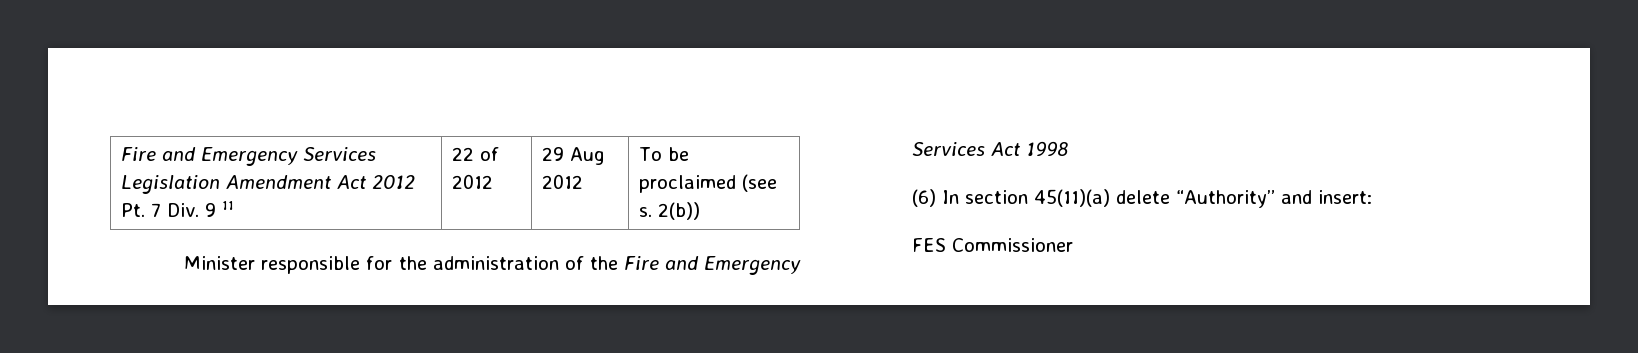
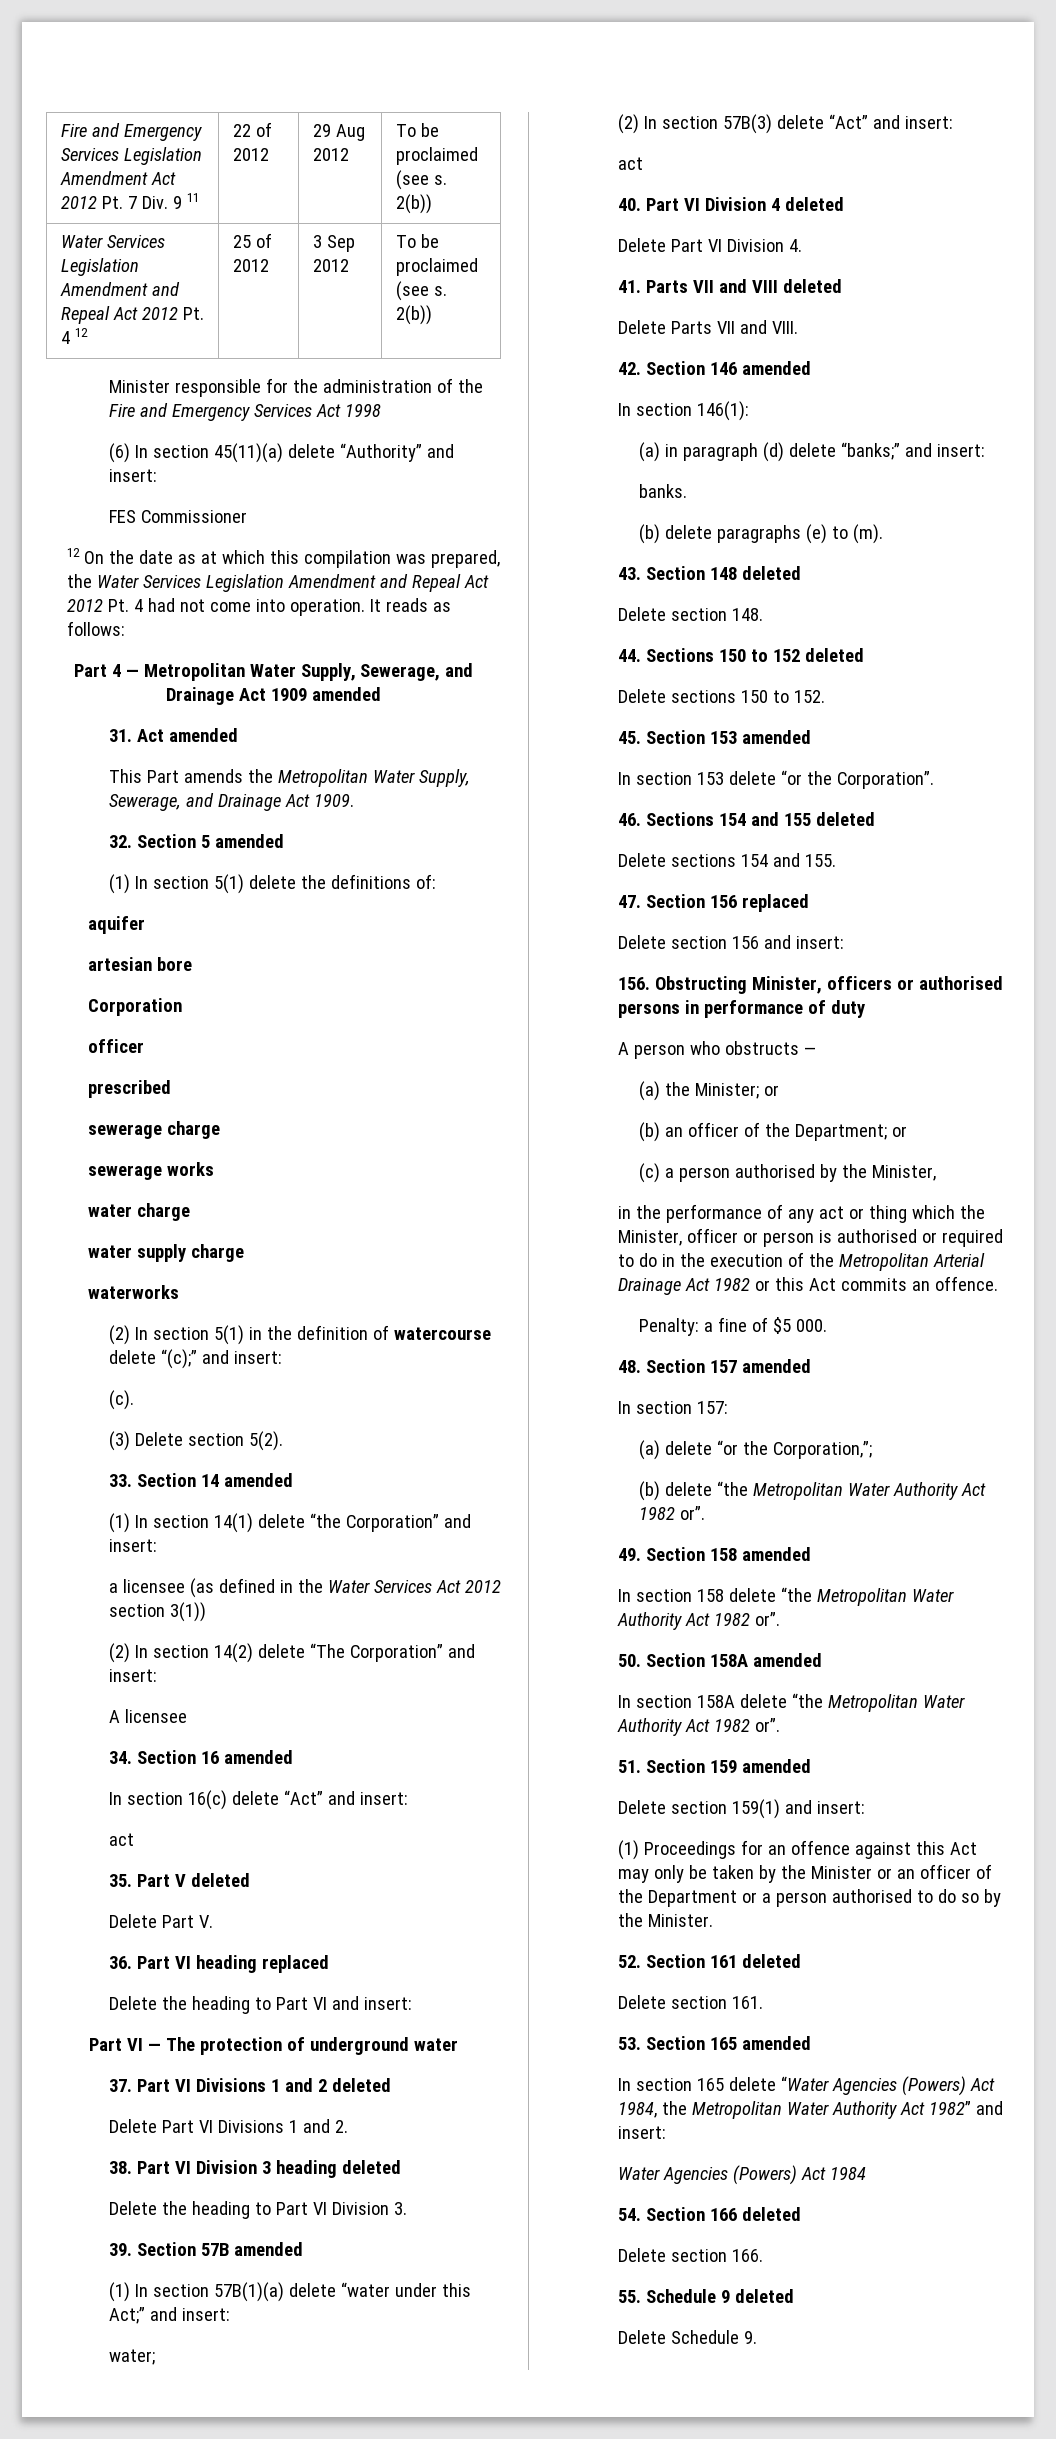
(700, 211) none -> [60,235,165,248] [60,258,139,276] [59,282,180,296] [60,306,204,324] [60,328,88,344] [232,233,272,248] [232,259,269,272] [312,235,355,252] [312,259,349,272] [395,234,439,248] [395,258,478,276] [395,281,447,301] [395,305,432,325] // Water Services Legislation Amendment and Repeal Act 2012 Pt. 4 12 | 25 of 2012 | 3 Sep 2012 | To be proclaimed (see s. 2(b))
(1074, 245) none -> [66,548,500,568] [66,574,489,592] [66,598,451,616] [66,621,125,636] [73,663,474,681] [166,687,381,705] [108,728,238,742] [108,769,470,787] [108,793,354,811] [108,834,284,848] [108,874,436,894] [87,916,145,934] [87,957,192,971] [87,998,182,1016] [87,1039,144,1053] [87,1080,171,1098] [87,1121,220,1139] [87,1162,214,1180] [87,1203,190,1221] [87,1244,244,1262] [87,1285,179,1299] [108,1325,491,1345] [108,1349,282,1369] [108,1390,134,1410] [108,1431,283,1451] [108,1473,293,1487] [108,1513,471,1533] [108,1539,157,1552] [108,1578,501,1598] [108,1602,206,1622] [108,1643,475,1663] [108,1669,157,1682] [108,1709,187,1723] [108,1750,293,1764] [108,1790,408,1810] [108,1833,134,1846] [108,1873,250,1887] [108,1914,213,1928] [108,1955,329,1973] [108,1996,412,2014] [89,2037,458,2055] [108,2078,391,2092] [108,2119,348,2133] [108,2160,401,2178] [108,2201,407,2219] [108,2242,303,2256] [108,2282,471,2302] [108,2307,230,2324] [108,2349,155,2365] [617,114,953,134] [617,157,643,170] [617,197,844,211] [617,238,802,252] [617,279,842,293] [617,320,798,334] [617,361,811,375] [617,401,749,421] [638,442,985,462] [638,484,687,498] [638,524,883,544] [617,566,801,580] [617,607,763,621] [617,648,864,662] [617,689,825,703] [617,730,811,744] [617,770,934,789] [617,812,875,826] [617,853,836,867] [617,894,809,912] [617,935,844,949] [617,976,1003,994] [617,1000,865,1018] [617,1041,816,1059] [638,1081,779,1101] [638,1122,907,1142] [638,1163,936,1183] [617,1204,985,1223] [617,1228,1003,1247] [617,1252,985,1271] [617,1276,998,1295] [638,1317,827,1336] [617,1359,811,1373] [617,1401,728,1414] [638,1440,872,1460] [638,1481,986,1501] [638,1506,705,1520] [617,1547,811,1561] [617,1587,954,1606] [616,1612,780,1630] [617,1653,822,1667] [617,1693,965,1712] [616,1718,780,1736] [617,1759,811,1773] [617,1799,865,1819] [617,1840,977,1860] [617,1864,992,1883] [617,1889,1001,1907] [617,1913,713,1927] [617,1954,801,1968] [617,1995,763,2009] [617,2036,811,2050] [617,2076,995,2096] [617,2101,1003,2119] [617,2126,666,2139] [617,2165,866,2185] [617,2207,801,2221] [617,2248,763,2262] [617,2289,794,2303] [617,2330,757,2344] // 12 On the date as at which this compilation was prepared, the Water Services Legislation Amendment and Repeal Act 2012 Pt. 4 had not come into operation. It reads as follows: // Part 4 — Metropolitan Water Supply, Sewerage, and Drainage Act 1909 amended // 31. Act amended // This Part amends the Metropolitan Water Supply, Sewerage, and Drainage Act 1909. // 32. Section 5 amended // (1) In section 5(1) delete the definitions of: // aquifer // artesian bore // Corporation // officer // prescribed // sewerage charge // sewerage works // water charge // water supply charge // waterworks // (2) In section 5(1) in the definition of watercourse delete “(c);” and insert: // (c). // (3) Delete section 5(2). // 33. Section 14 amended // (1) In section 14(1) delete “the Corporation” and insert: // a licensee (as defined in the Water Services Act 2012 section 3(1)) // (2) In section 14(2) delete “The Corporation” and insert: // A licensee // 34. Section 16 amended // In section 16(c) delete “Act” and insert: // act // 35. Part V deleted // Delete Part V. // 36. Part VI heading replaced // Delete the heading to Part VI and insert: // Part VI — The protection of underground water // 37. Part VI Divisions 1 and 2 deleted // Delete Part VI Divisions 1 and 2. // 38. Part VI Division 3 heading deleted // Delete the heading to Part VI Division 3. // 39. Section 57B amended // (1) In section 57B(1)(a) delete “water under this Act;” and insert: // water; // (2) In section 57B(3) delete “Act” and insert: // act // 40. Part VI Division 4 deleted // Delete Part VI Division 4. // 41. Parts VII and VIII deleted // Delete Parts VII and VIII. // 42. Section 146 amended // In section 146(1): // (a) in paragraph (d) delete “banks;” and insert: // banks. // (b) delete paragraphs (e) to (m). // 43. Section 148 deleted // Delete section 148. // 44. Sections 150 to 152 deleted // Delete sections 150 to 152. // 45. Section 153 amended // In section 153 delete “or the Corporation”. // 46. Sections 154 and 155 deleted // Delete sections 154 and 155. // 47. Section 156 replaced // Delete section 156 and insert: // 156. Obstructing Minister, officers or authorised persons in performance of duty // A person who obstructs — // (a) the Minister; or // (b) an officer of the Department; or // (c) a person authorised by the Minister, // in the performance of any act or thing which the Minister, officer or person is authorised or required to do in the execution of the Metropolitan Arterial Drainage Act 1982 or this Act commits an offence. // Penalty: a fine of $5 000. // 48. Section 157 amended // In section 157: // (a) delete “or the Corporation,”; // (b) delete “the Metropolitan Water Authority Act 1982 or”. // 49. Section 158 amended // In section 158 delete “the Metropolitan Water Authority Act 1982 or”. // 50. Section 158A amended // In section 158A delete “the Metropolitan Water Authority Act 1982 or”. // 51. Section 159 amended // Delete section 159(1) and insert: // (1) Proceedings for an offence against this Act may only be taken by the Minister or an officer of the Department or a person authorised to do so by the Minister. // 52. Section 161 deleted // Delete section 161. // 53. Section 165 amended // In section 165 delete “Water Agencies (Powers) Act 1984, the Metropolitan Water Authority Act 1982” and insert: // Water Agencies (Powers) Act 1984 // 54. Section 166 deleted // Delete section 166. // 55. Schedule 9 deleted // Delete Schedule 9.

